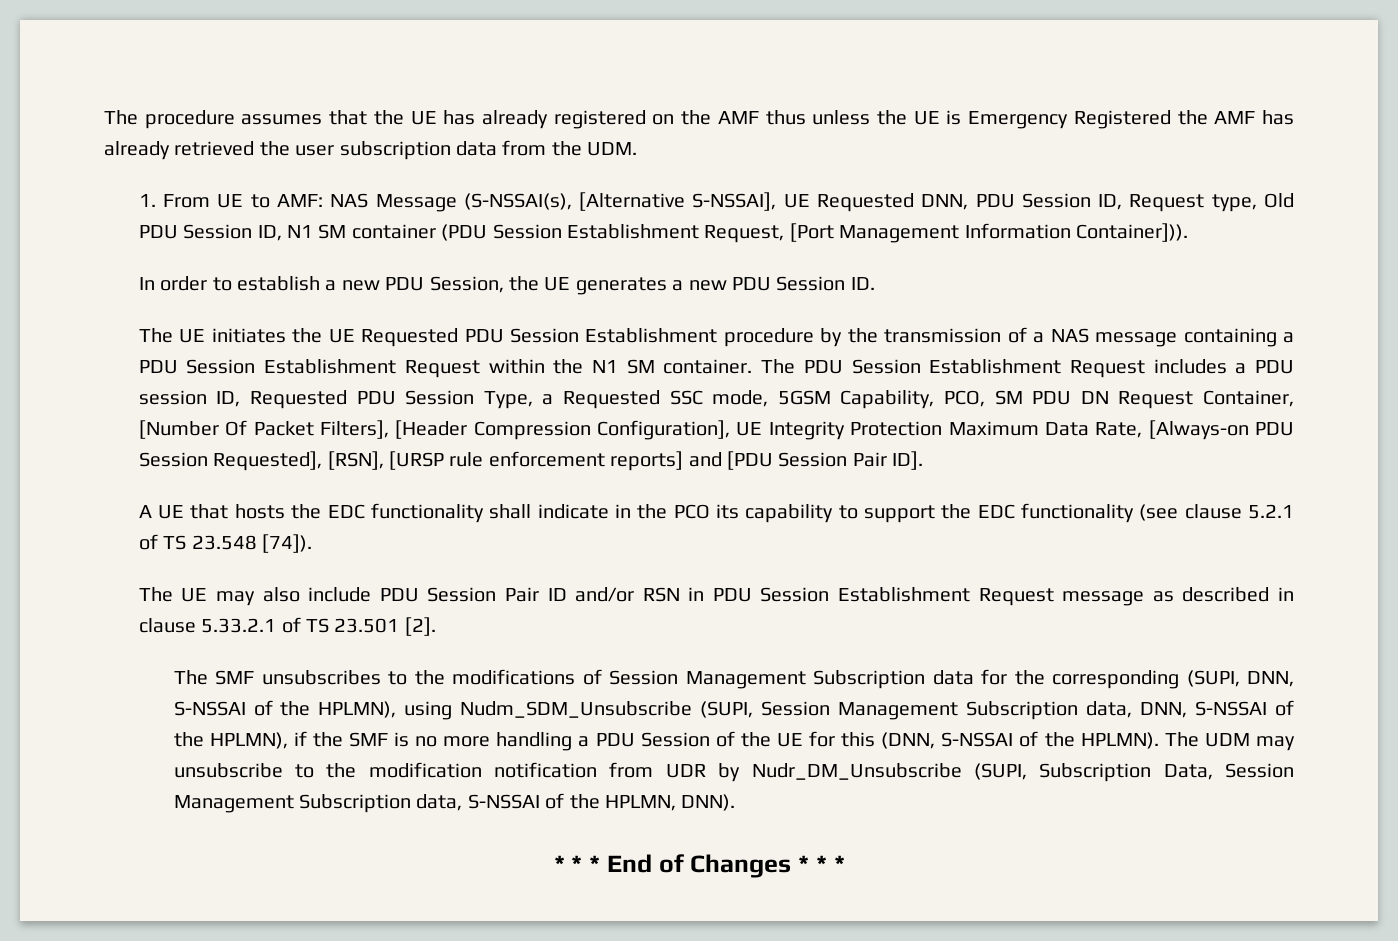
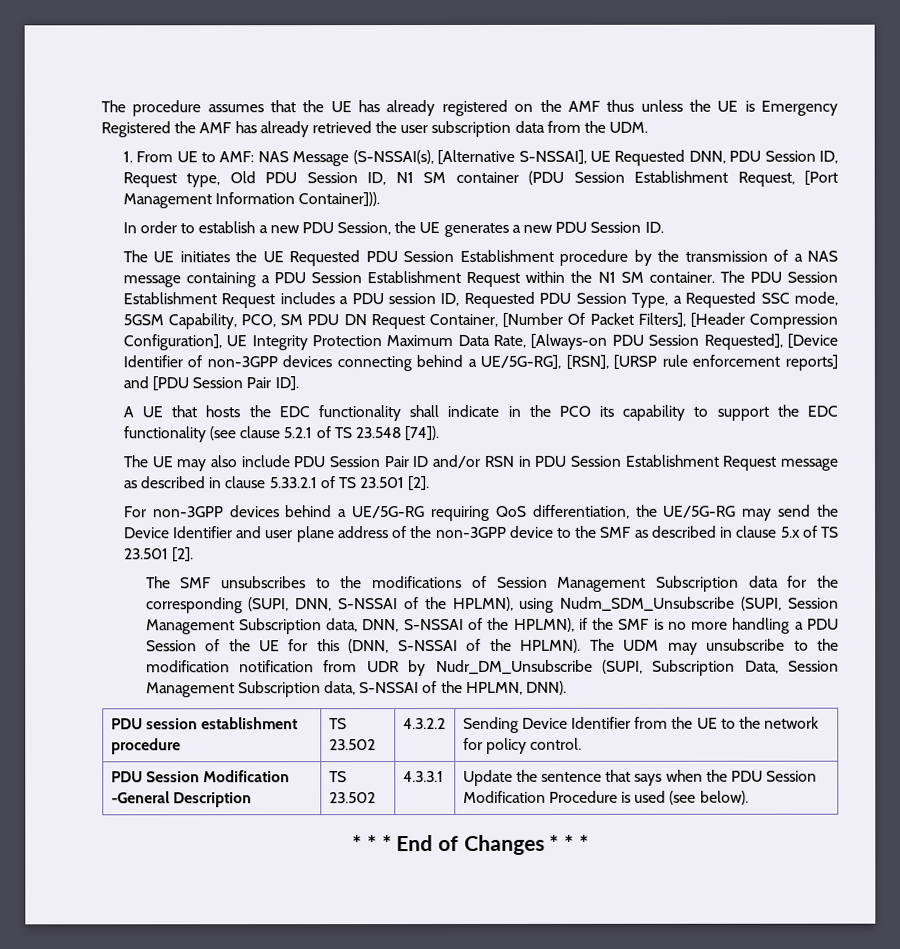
(323, 461) none -> [787,333,838,349] [122,354,562,372] [Device Identifier of non-3GPP devices connecting behind a UE/5G-RG],
(436, 626) none -> [123,504,839,522] [123,525,839,543] [123,547,194,563] // For non-3GPP devices behind a UE/5G-RG requiring QoS differentiation, the UE/5G-RG may send the Device Identifier and user plane address of the non-3GPP device to the SMF as described in clause 5.x of TS 23.501 [2].
(736, 802) none -> [110,717,298,730] [110,738,181,755] [328,718,347,730] [328,739,376,751] [402,718,446,730] [462,716,820,733] [462,737,582,754] [110,770,290,783] [110,791,252,808] [328,771,347,783] [328,792,376,804] [402,771,444,783] [462,769,818,786] [462,790,749,805] // PDU session establishment procedure | TS 23.502 | 4.3.2.2 | Sending Device Identifier from the UE to the network for policy control. // PDU Session Modification -General Description | TS 23.502 | 4.3.3.1 | Update the sentence that says when the PDU Session Modification Procedure is used (see below).

